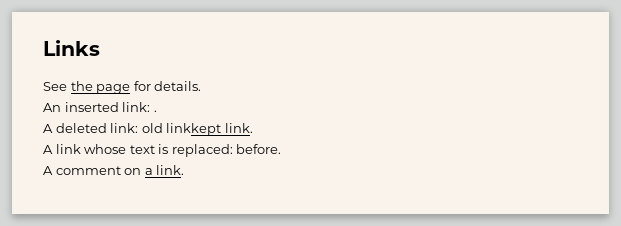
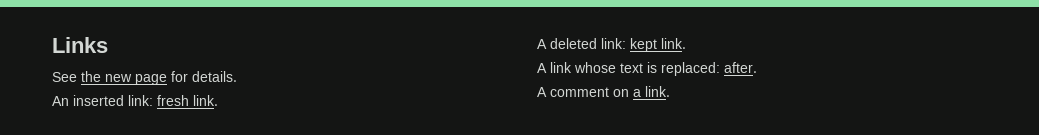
(93, 86) none -> [105,74,132,82] new
[153,110,157,112] . -> [157,95,218,106] fresh link.
[141,123,222,136] old linkkept -> [630,38,657,52] kept
[236,144,282,154] before. -> [724,62,757,73] after.

